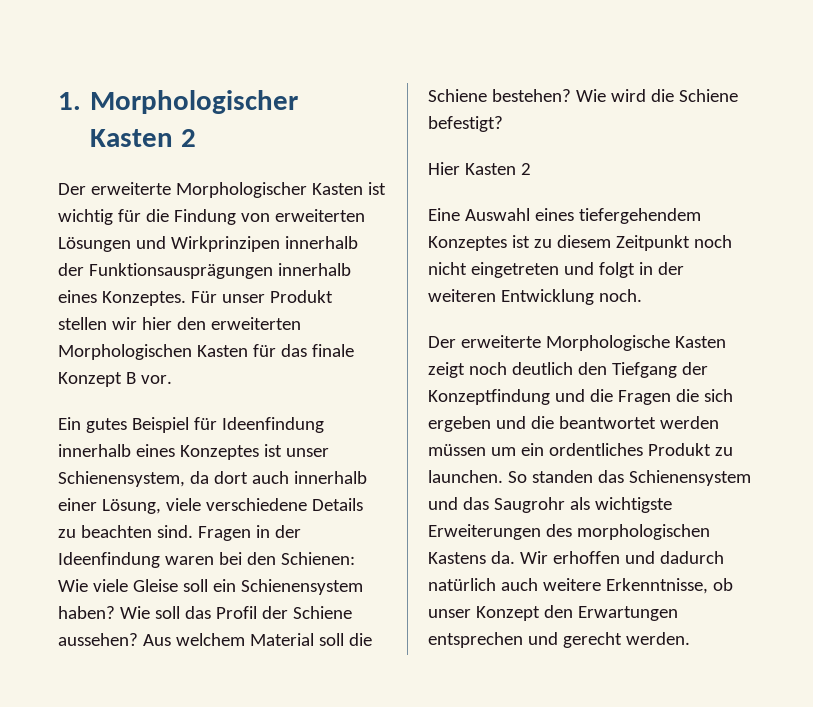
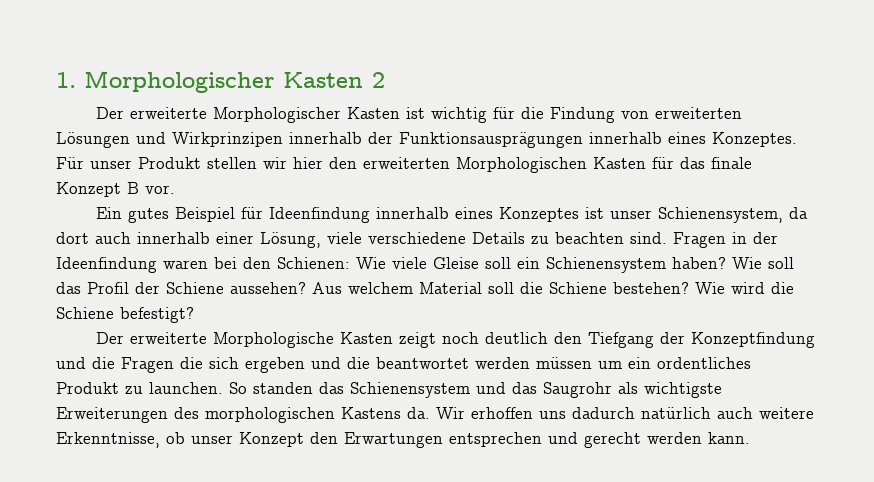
[428,162,531,175] [428,208,701,224] [428,235,732,251] [428,262,684,278] [428,289,642,305] // Hier Kasten 2 // Eine Auswahl eines tiefergehendem Konzeptes ist zu diesem Zeitpunkt noch nicht eingetreten und folgt in der weiteren Entwicklung noch. -> (194, 315) none
[624,551,655,564] und -> [539,411,566,419] uns
[625,632,690,645] werden. -> [647,432,750,444] werden kann.

